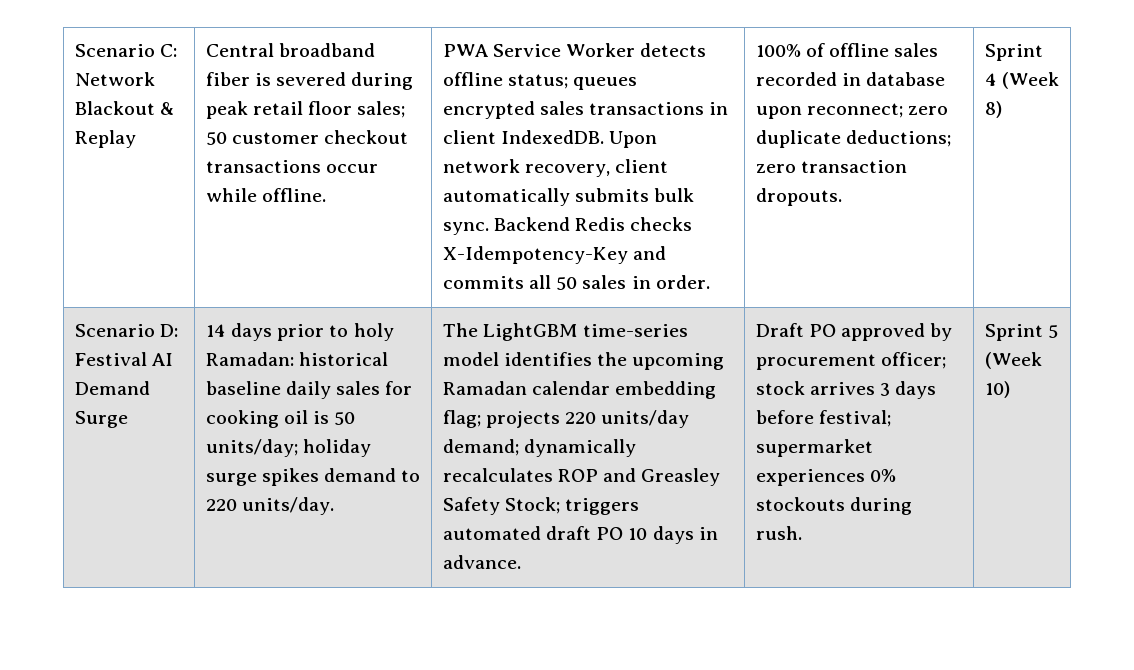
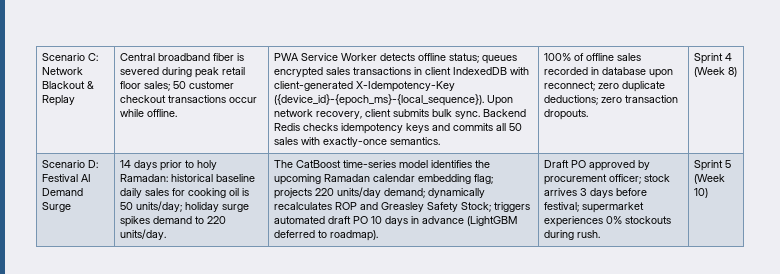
[500,130,604,144] IndexedDB. -> [452,67,529,75] [273,81,455,92] [273,94,484,106] IndexedDB with client-generated X-Idempotency-Key ({device_id}-{epoch_ms}-{local_sequence}).
[442,188,570,206] automatically -> (391, 113) none
[442,246,628,264] X-Idempotency-Key -> [340,123,429,134] idempotency keys
[631,275,710,289] in order. -> [300,137,440,147] with exactly-once semantics.
[482,323,578,341] LightGBM -> [295,160,341,168] CatBoost
[442,555,521,569] advance. -> [421,216,517,226] [273,230,378,241] advance (LightGBM deferred to roadmap).

